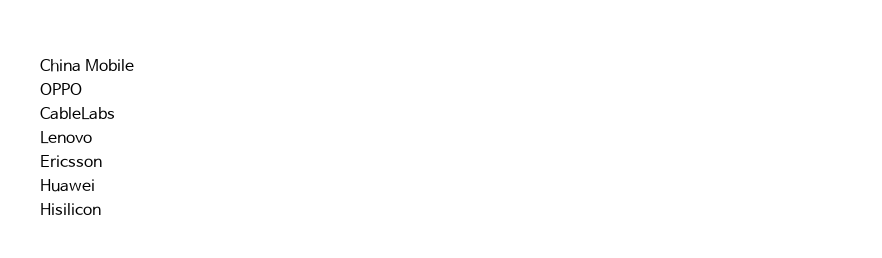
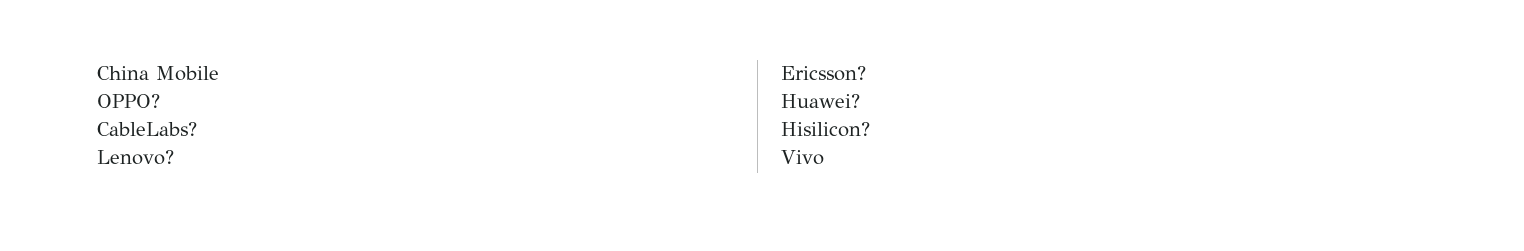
[40,83,82,95] [40,107,115,120] [40,131,92,144] [40,155,102,167] [40,179,95,192] [40,203,101,215] OPPO // CableLabs // Lenovo // Ericsson // Huawei // Hisilicon -> [97,94,160,108] [97,122,197,136] [97,150,174,165] [781,66,866,81] [781,94,860,108] [781,122,870,137] [781,150,824,165] OPPO? // CableLabs? // Lenovo? // Ericsson? // Huawei? // Hisilicon? // Vivo

